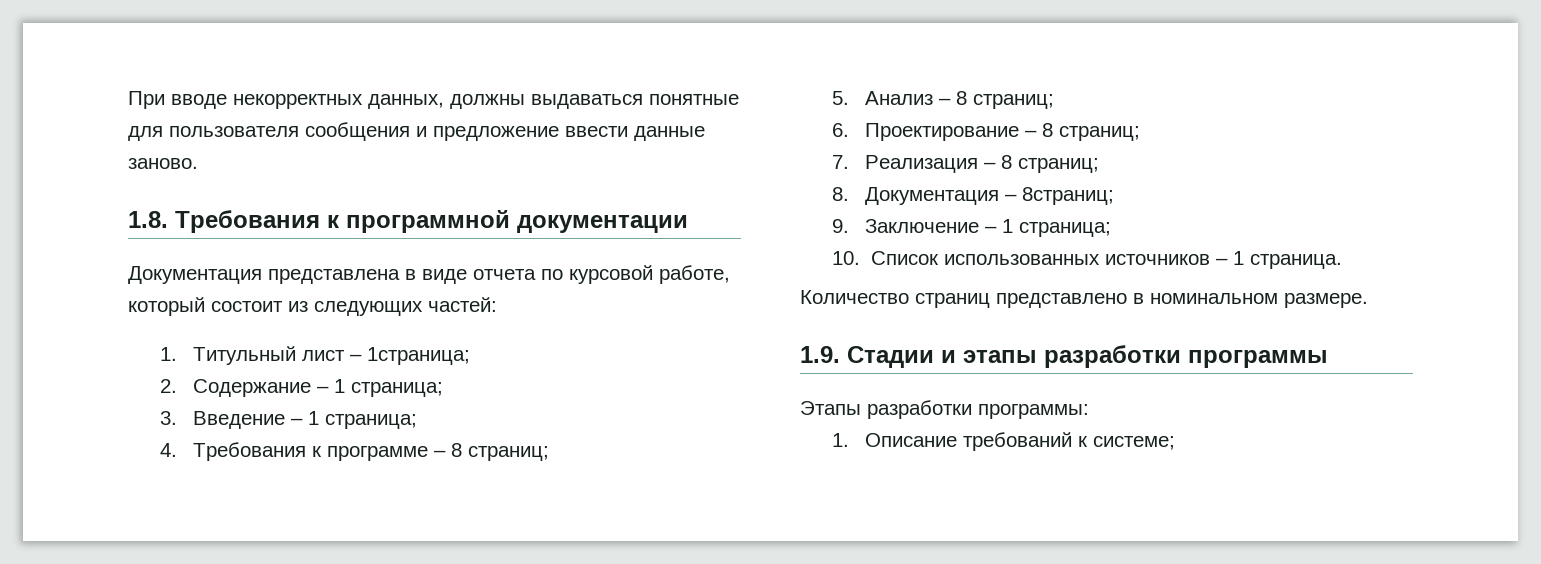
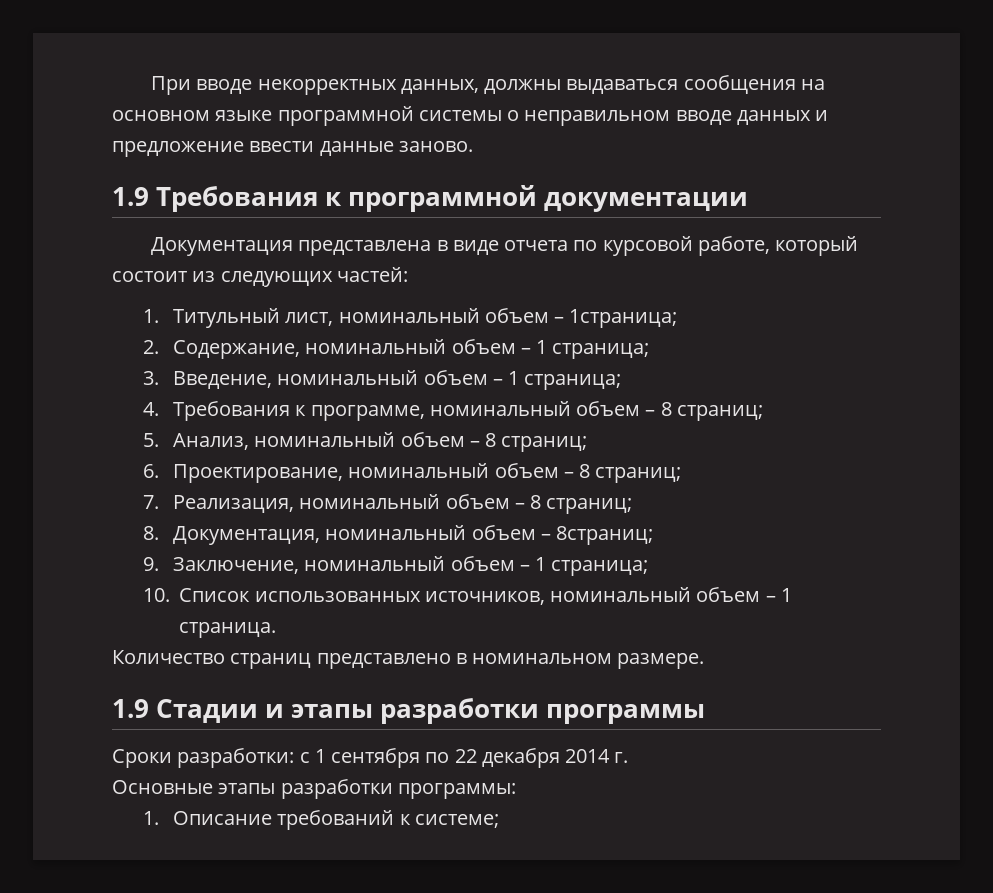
[649,94,739,105] [128,122,410,141] понятные для пользователя сообщения -> [683,75,825,94] [112,106,811,126] сообщения на основном языке программной системы о неправильном вводе данных
[128,211,168,228] 1.8. -> [112,187,149,206] 1.9
[301,350,345,361] лист -> [285,308,549,326] лист, номинальный объем
[192,379,311,397] Содержание -> [172,339,516,359] Содержание, номинальный объем
[192,411,285,429] Введение -> [172,370,488,389] Введение, номинальный объем
[326,446,428,461] программе -> [310,401,641,421] программе, номинальный объем
[864,91,933,105] Анализ -> [172,432,465,450] Анализ, номинальный объем
[864,123,1019,141] Проектирование -> [172,463,559,483] Проектирование, номинальный объем
[864,155,978,173] Реализация -> [172,494,510,513] Реализация, номинальный объем
[864,187,999,205] Документация -> [172,525,536,545] Документация, номинальный объем
[864,219,979,233] Заключение -> [172,556,515,574] Заключение, номинальный объем
[1104,254,1210,265] источников -> [424,587,761,605] источников, номинальный объем
[800,346,840,363] 1.9. -> [112,699,149,718] 1.9
[800,401,861,415] Этапы -> [112,748,629,768] [112,780,276,794] Сроки разработки: с 1 сентября по 22 декабря 2014 г. // Основные этапы

